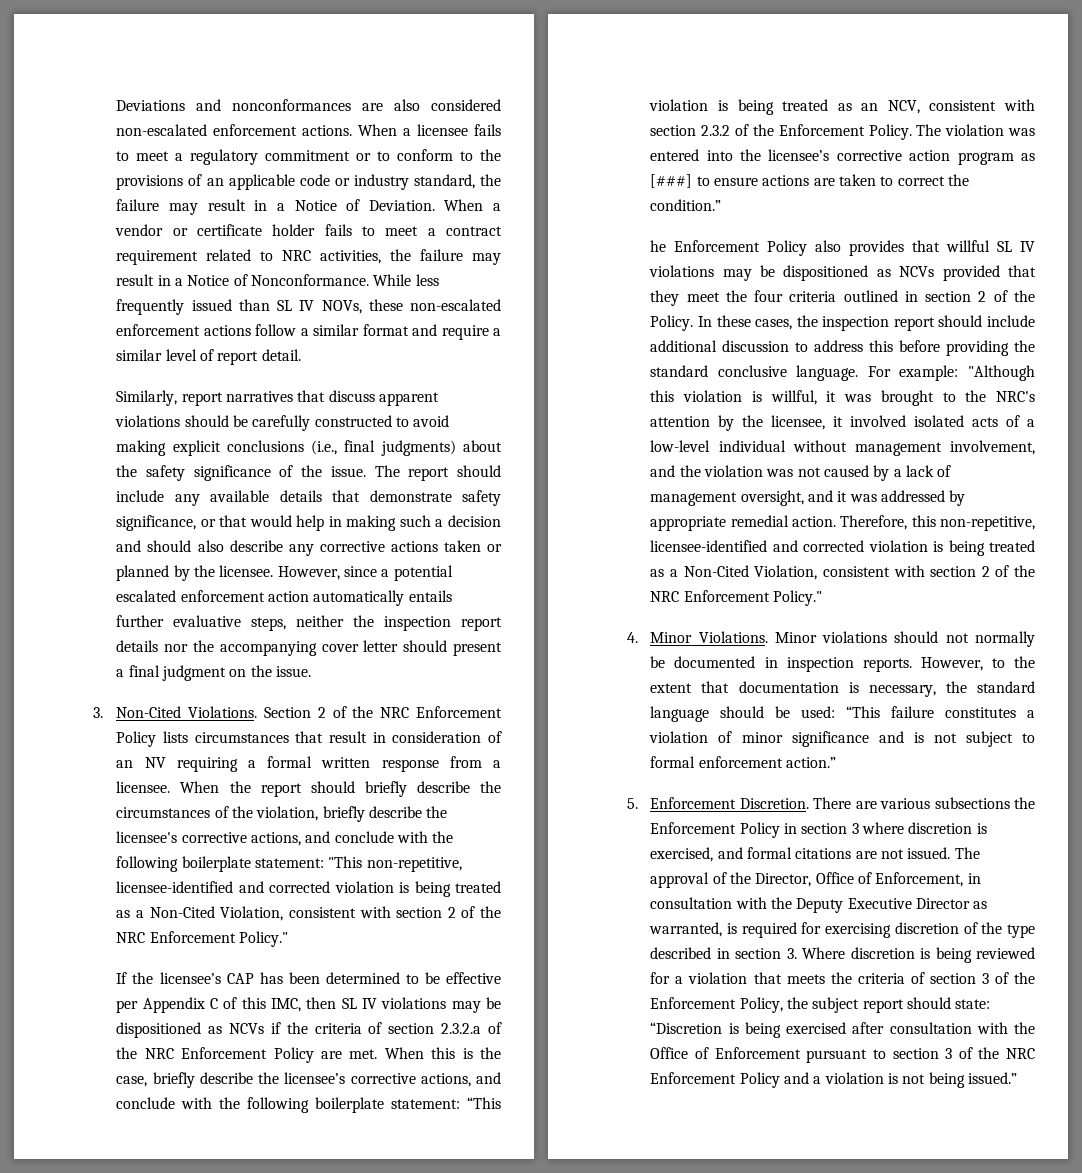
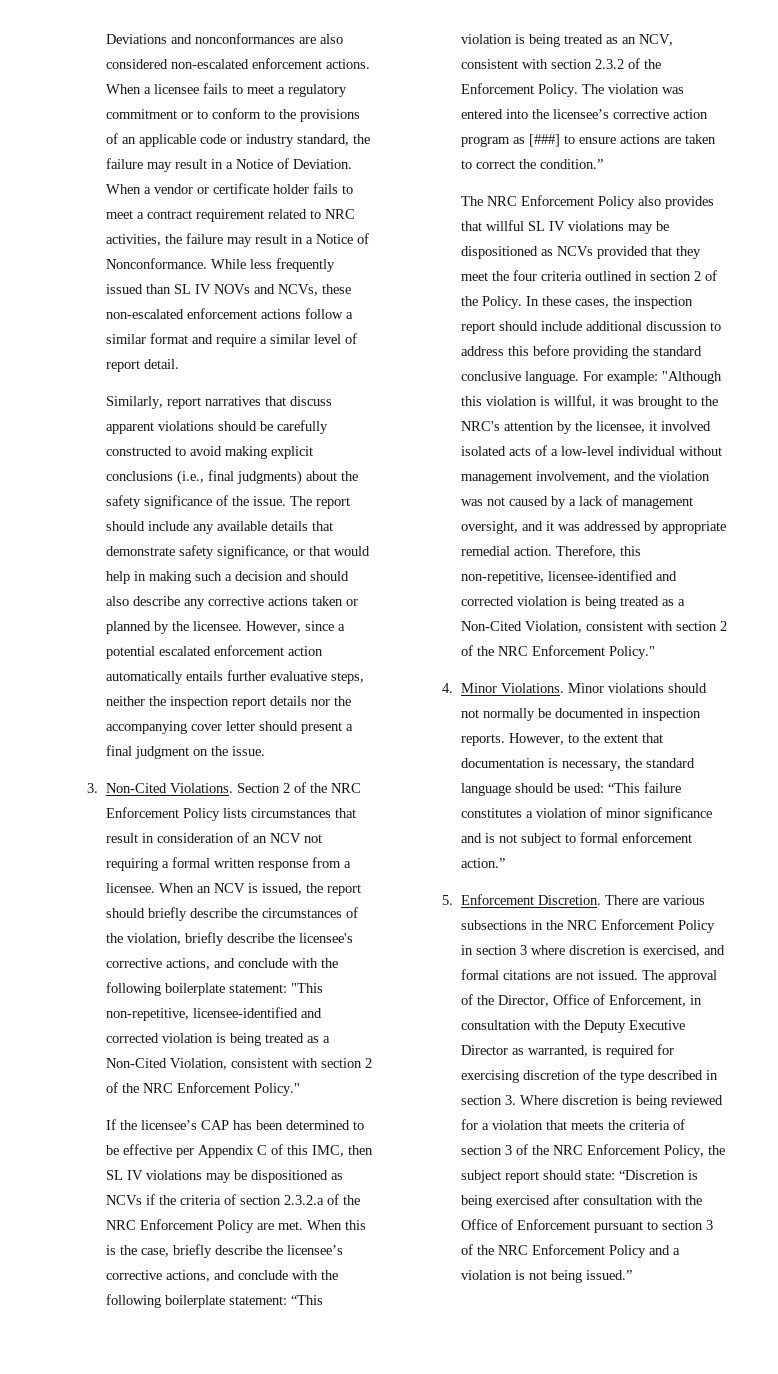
[321,300,362,314] NOVs, -> [213,284,318,296] NOVs and NCVs,
[144,757,166,768] NV -> [269,833,322,843] NCV not
(220, 787) none -> [196,883,302,895] an NCV is issued,
[650,240,667,252] he -> [460,196,517,206] The NRC
[1014,797,1035,809] the -> [530,920,597,930] in the NRC
(1035, 978) none -> [552,1145,583,1155] NRC

